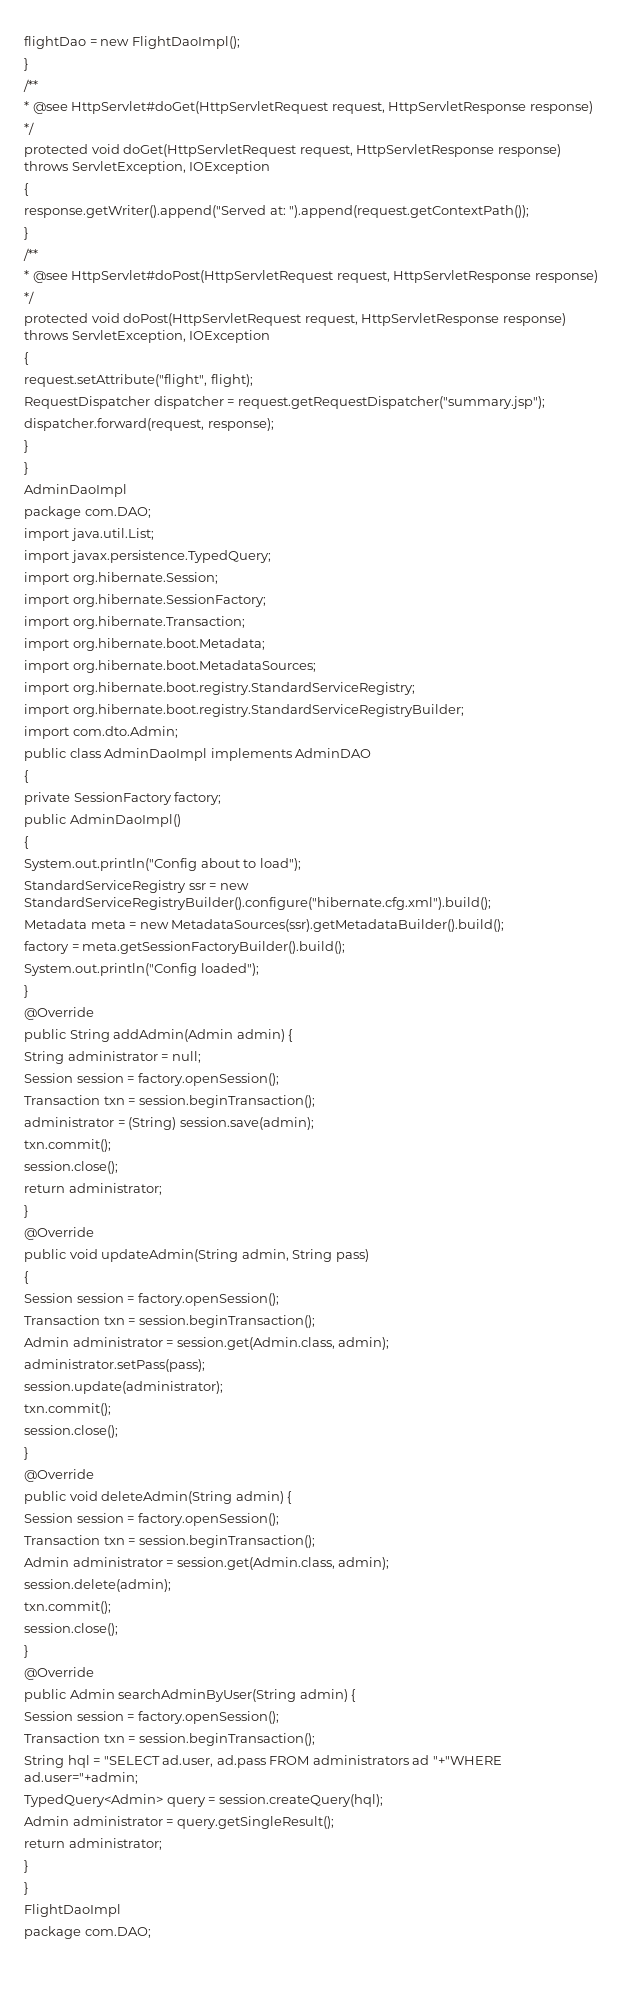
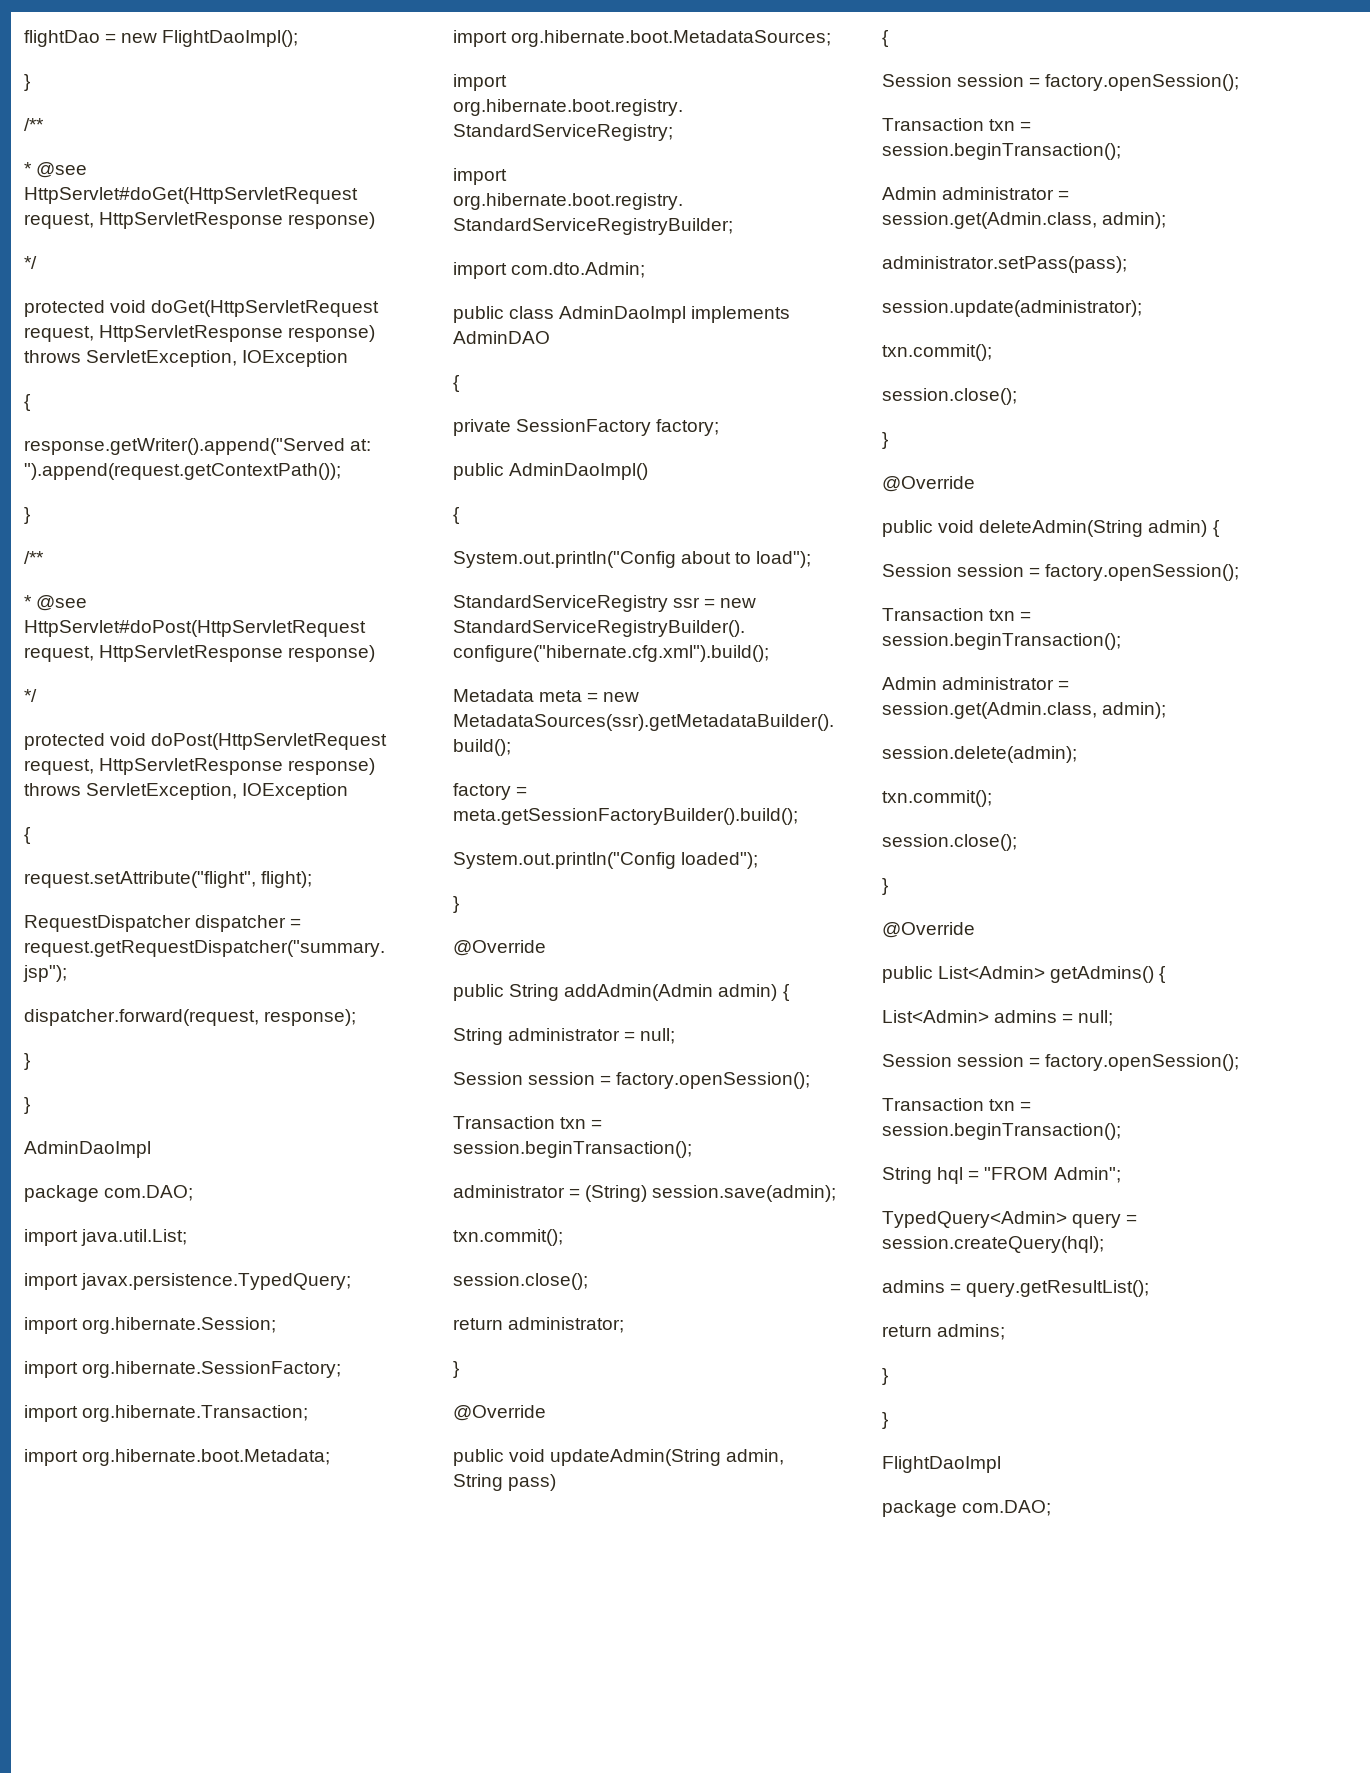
[69,1689,357,1702] Admin searchAdminByUser(String admin) { -> [938,966,1167,983] [882,1010,1114,1026] List<Admin> getAdmins() { // List<Admin> admins = null;
[103,1755,502,1768] [24,1772,138,1784] "SELECT ad.user, ad.pass FROM administrators ad "+"WHERE ad.user="+admin; -> [984,1167,1121,1183] "FROM Admin";
[24,1816,334,1829] [24,1838,162,1850] Admin administrator = query.getSingleResult(); // return administrator; -> [882,1280,1150,1297] [882,1324,1006,1340] admins = query.getResultList(); // return admins;

